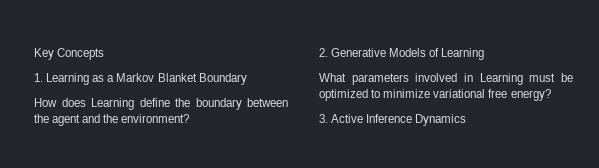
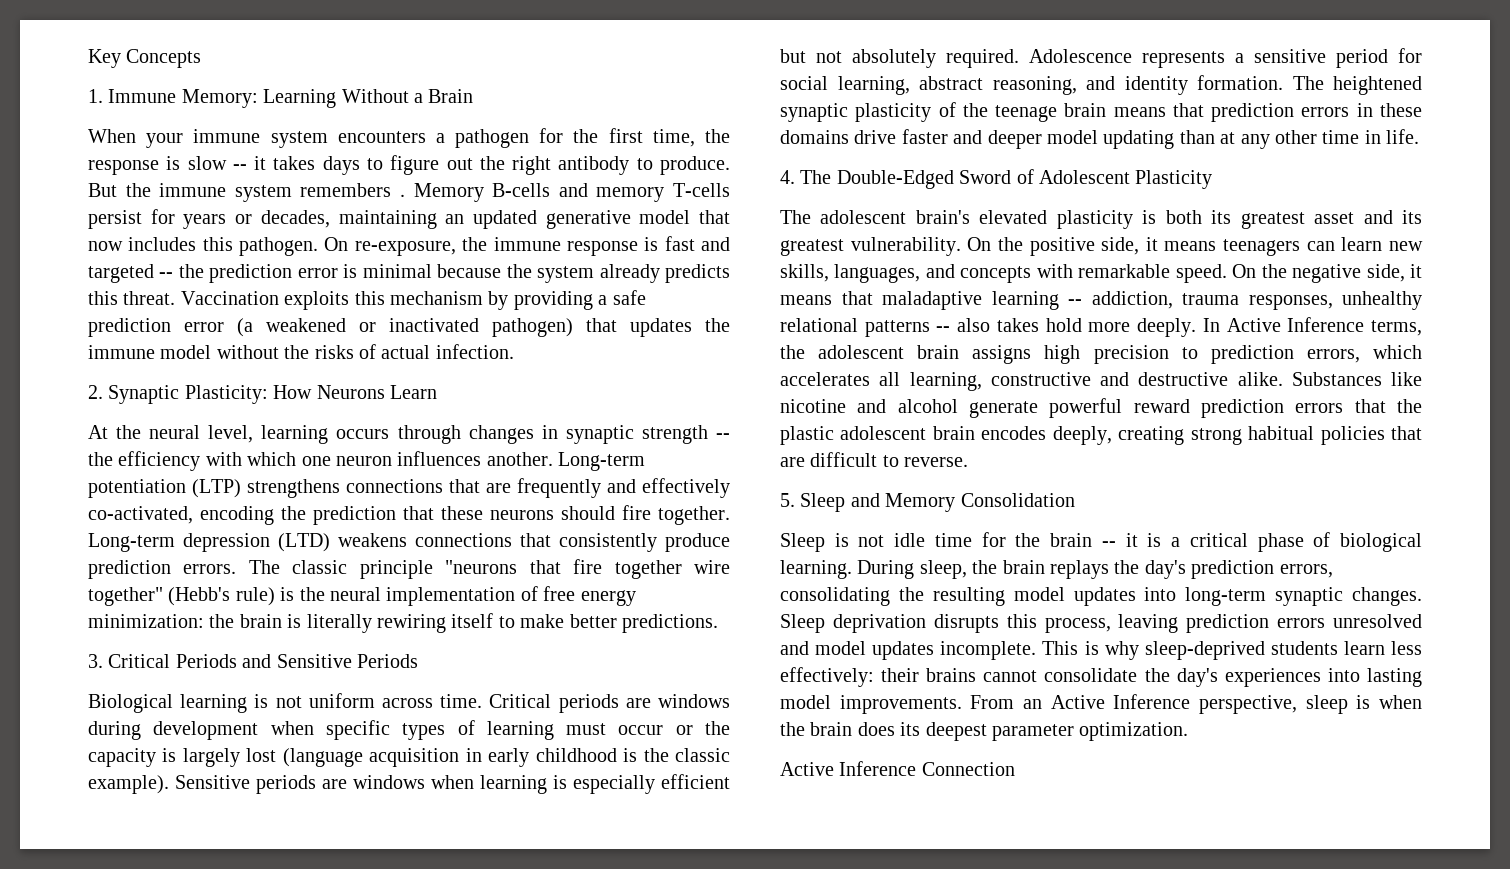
[46,73,247,85] [34,98,288,110] [34,114,190,126] [319,48,485,60] [319,73,573,85] [319,89,551,101] [319,114,467,126] Learning as a Markov Blanket Boundary // How does Learning define the boundary between the agent and the environment? // 2. Generative Models of Learning // What parameters involved in Learning must be optimized to minimize variational free energy? // 3. Active Inference Dynamics -> [108,89,474,108] [88,128,730,148] [88,155,730,175] [88,183,731,202] [88,209,730,229] [88,236,731,256] [88,264,730,283] [88,290,646,310] [88,318,730,337] [88,344,514,359] [88,385,437,404] [88,425,731,444] [88,451,646,471] [88,478,730,498] [88,505,730,525] [88,533,730,552] [88,559,731,579] [88,586,636,606] [88,613,718,633] [88,654,418,668] [88,693,730,713] [88,720,730,740] [88,748,731,767] [88,774,730,794] [780,48,1422,68] [780,75,1422,95] [780,102,1422,122] [780,129,1420,149] [780,169,1213,189] [780,210,1422,229] [780,237,1423,256] [780,264,1422,283] [780,291,1422,310] [780,317,1422,337] [780,345,1422,364] [780,372,1422,391] [780,398,1422,418] [780,426,1422,445] [780,452,969,467] [780,493,1075,512] [780,532,1423,552] [780,560,1333,579] [780,587,1422,606] [780,614,1422,633] [780,641,1422,660] [780,667,1422,687] [780,694,1422,714] [780,722,1189,741] [780,761,1015,776] Immune Memory: Learning Without a Brain // When your immune system encounters a pathogen for the first time, the response is slow -- it takes days to figure out the right antibody to produce. But the immune system remembers . Memory B-cells and memory T-cells persist for years or decades, maintaining an updated generative model that now includes this pathogen. On re-exposure, the immune response is fast and targeted -- the prediction error is minimal because the system already predicts this threat. Vaccination exploits this mechanism by providing a safe prediction error (a weakened or inactivated pathogen) that updates the immune model without the risks of actual infection. // 2. Synaptic Plasticity: How Neurons Learn // At the neural level, learning occurs through changes in synaptic strength -- the efficiency with which one neuron influences another. Long-term potentiation (LTP) strengthens connections that are frequently and effectively co-activated, encoding the prediction that these neurons should fire together. Long-term depression (LTD) weakens connections that consistently produce prediction errors. The classic principle "neurons that fire together wire together" (Hebb's rule) is the neural implementation of free energy minimization: the brain is literally rewiring itself to make better predictions. // 3. Critical Periods and Sensitive Periods // Biological learning is not uniform across time. Critical periods are windows during development when specific types of learning must occur or the capacity is largely lost (language acquisition in early childhood is the classic example). Sensitive periods are windows when learning is especially efficient but not absolutely required. Adolescence represents a sensitive period for social learning, abstract reasoning, and identity formation. The heightened synaptic plasticity of the teenage brain means that prediction errors in these domains drive faster and deeper model updating than at any other time in life. // 4. The Double-Edged Sword of Adolescent Plasticity // The adolescent brain's elevated plasticity is both its greatest asset and its greatest vulnerability. On the positive side, it means teenagers can learn new skills, languages, and concepts with remarkable speed. On the negative side, it means that maladaptive learning -- addiction, trauma responses, unhealthy relational patterns -- also takes hold more deeply. In Active Inference terms, the adolescent brain assigns high precision to prediction errors, which accelerates all learning, constructive and destructive alike. Substances like nicotine and alcohol generate powerful reward prediction errors that the plastic adolescent brain encodes deeply, creating strong habitual policies that are difficult to reverse. // 5. Sleep and Memory Consolidation // Sleep is not idle time for the brain -- it is a critical phase of biological learning. During sleep, the brain replays the day's prediction errors, consolidating the resulting model updates into long-term synaptic changes. Sleep deprivation disrupts this process, leaving prediction errors unresolved and model updates incomplete. This is why sleep-deprived students learn less effectively: their brains cannot consolidate the day's experiences into lasting model improvements. From an Active Inference perspective, sleep is when the brain does its deepest parameter optimization. // Active Inference Connection

